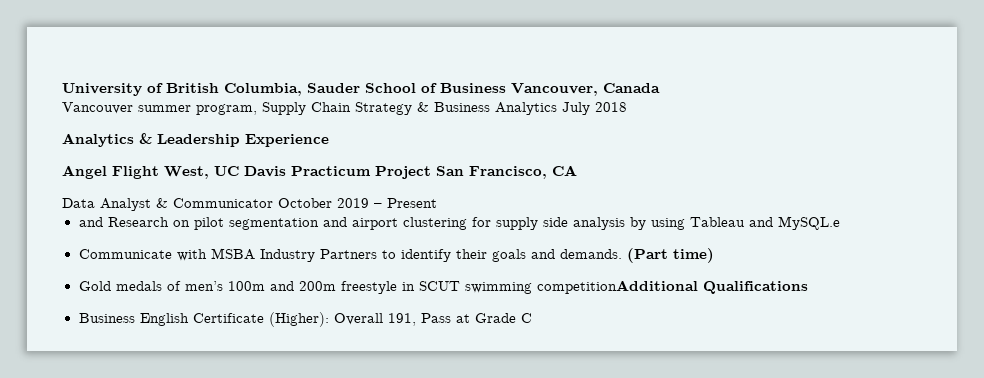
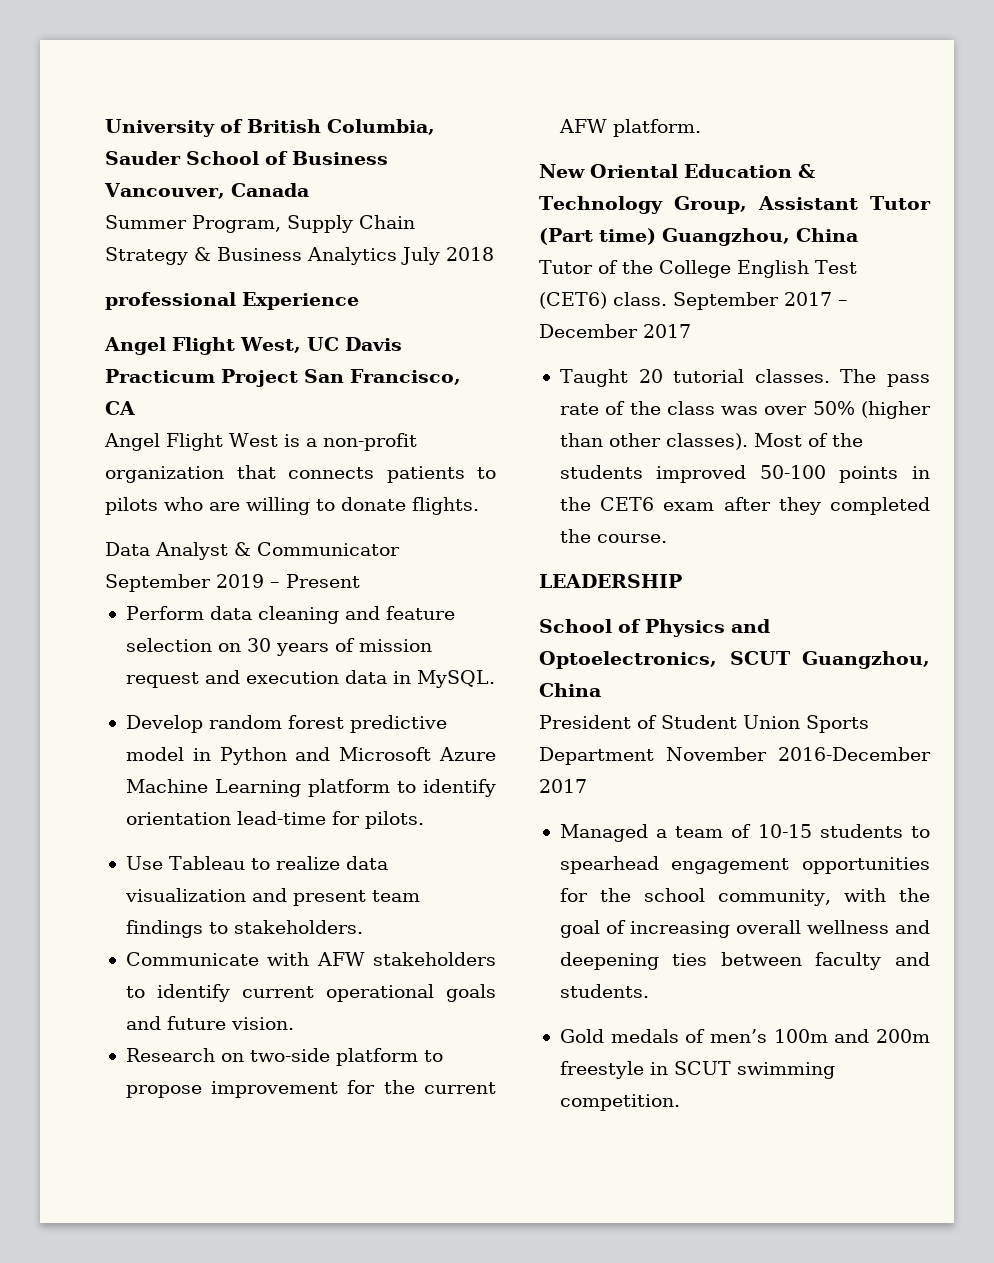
[62,102,257,115] Vancouver summer program, -> [105,215,281,233] Summer Program,
[62,133,240,147] Analytics & Leadership -> [105,292,236,310] professional
(577, 170) none -> [104,433,417,451] [105,465,496,483] [105,497,479,515] // Angel Flight West is a non-profit organization that connects patients to pilots who are willing to donate flights.
[278,198,332,208] October -> [105,574,211,592] September
[78,216,840,230] [78,248,714,263] and Research on pilot segmentation and airport clustering for supply side analysis by using Tableau and MySQL.e // Communicate with MSBA Industry Partners to identify their goals and demands. (Part time) -> [125,606,455,624] [125,638,432,656] [125,670,495,688] [125,715,447,733] [125,747,496,765] [125,779,496,797] [125,811,424,829] [125,856,388,870] [124,888,420,906] [125,920,363,938] [125,952,496,966] [125,984,496,1002] [125,1016,294,1030] [125,1048,443,1066] [125,1080,496,1098] [558,119,701,137] [539,164,815,178] [539,196,932,214] [539,228,858,246] [539,260,857,278] [539,292,848,310] [539,324,691,338] [559,369,930,387] [559,401,931,419] [559,433,863,450] [559,465,930,483] [559,497,930,515] [559,529,667,543] [539,574,682,588] [539,619,770,637] [539,651,930,669] [539,683,601,697] [539,715,869,733] [539,747,931,765] [539,779,587,793] [559,824,930,842] [559,856,930,874] [559,888,930,906] [559,920,930,938] [559,952,930,970] [559,984,649,998] Perform data cleaning and feature selection on 30 years of mission request and execution data in MySQL. // Develop random forest predictive model in Python and Microsoft Azure Machine Learning platform to identify orientation lead-time for pilots. // Use Tableau to realize data visualization and present team findings to stakeholders. // Communicate with AFW stakeholders to identify current operational goals and future vision. // Research on two-side platform to propose improvement for the current AFW platform. // New Oriental Education & Technology Group, Assistant Tutor (Part time) Guangzhou, China // Tutor of the College English Test (CET6) class. September 2017 – December 2017 // Taught 20 tutorial classes. The pass rate of the class was over 50% (higher than other classes). Most of the students improved 50-100 points in the CET6 exam after they completed the course. // LEADERSHIP // School of Physics and Optoelectronics, SCUT Guangzhou, China // President of Student Union Sports Department November 2016-December 2017 // Managed a team of 10-15 students to spearhead engagement opportunities for the school community, with the goal of increasing overall wellness and deepening ties between faculty and students.
[536,280,808,294] [78,312,532,327] competitionAdditional Qualifications // Business English Certificate (Higher): Overall 191, Pass at Grade C -> [559,1094,680,1111] competition.

